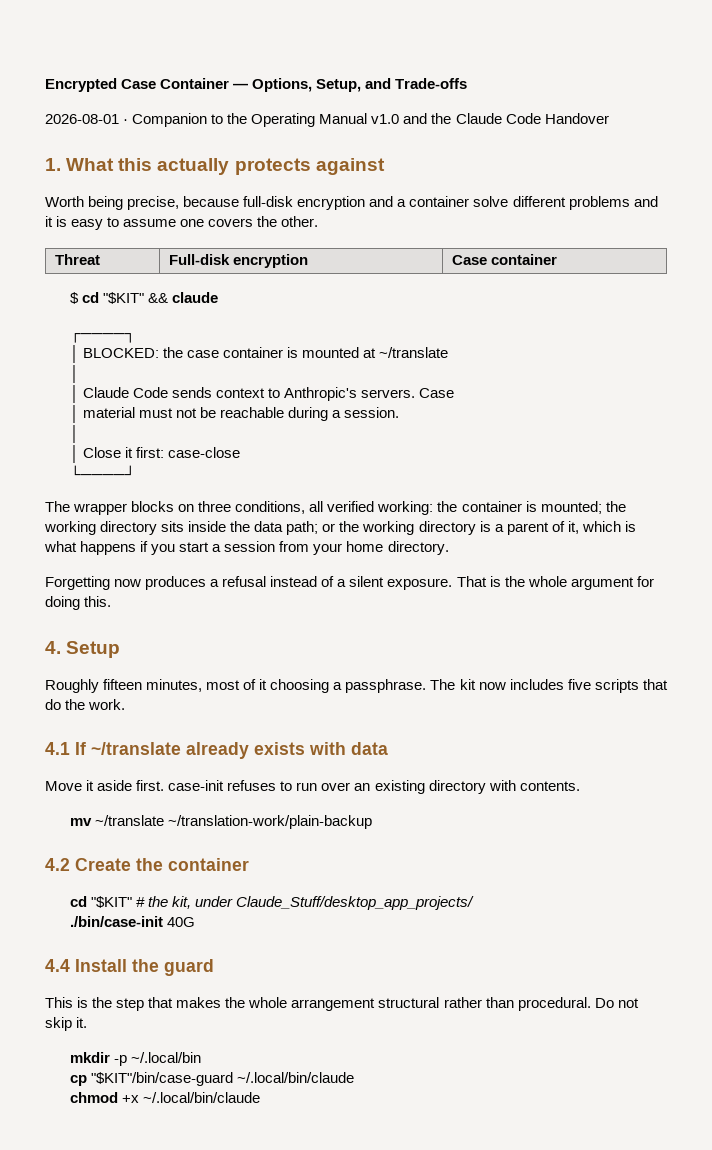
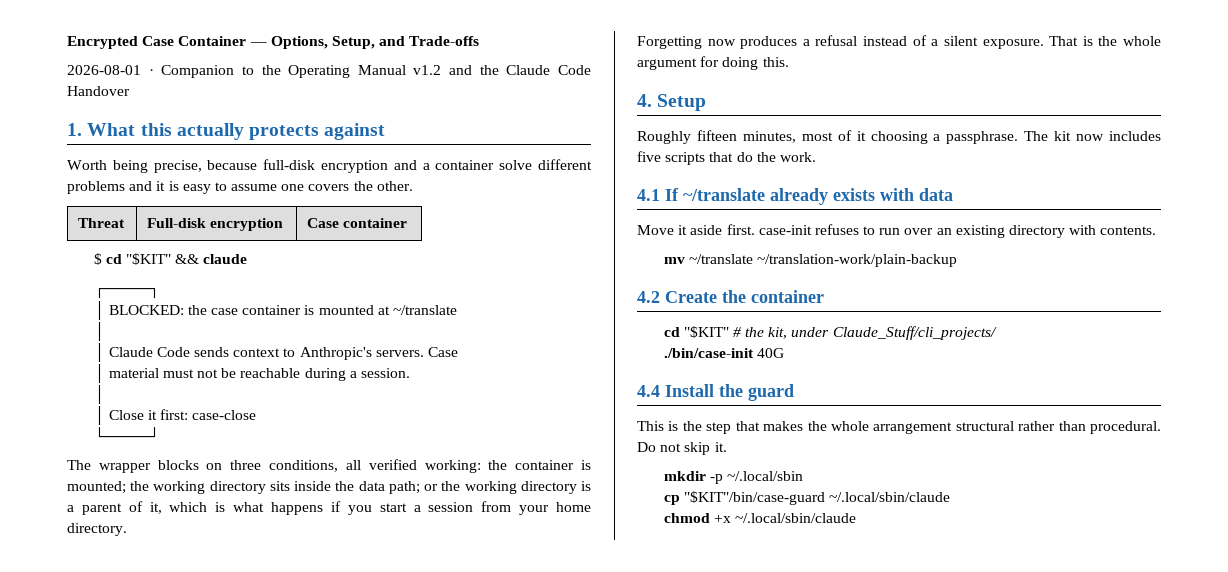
[371,114,400,124] v1.0 -> [413,65,442,75] v1.2
[235,896,474,910] Claude_Stuff/desktop_app_projects/ -> [832,326,997,340] Claude_Stuff/cli_projects/
[130,1052,201,1063] ~/.local/bin -> [726,471,803,481] ~/.local/sbin
[236,1072,354,1083] ~/.local/bin/claude -> [828,492,950,502] ~/.local/sbin/claude
[142,1092,260,1103] ~/.local/bin/claude -> [734,513,856,523] ~/.local/sbin/claude

